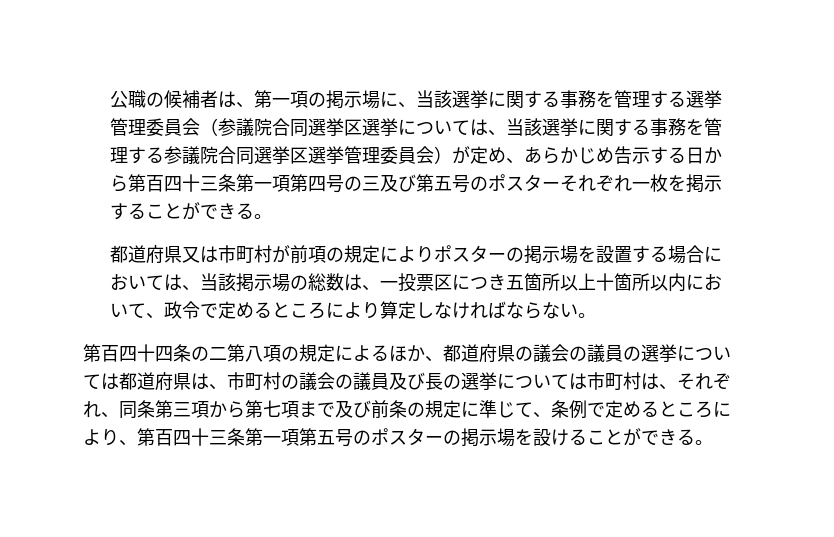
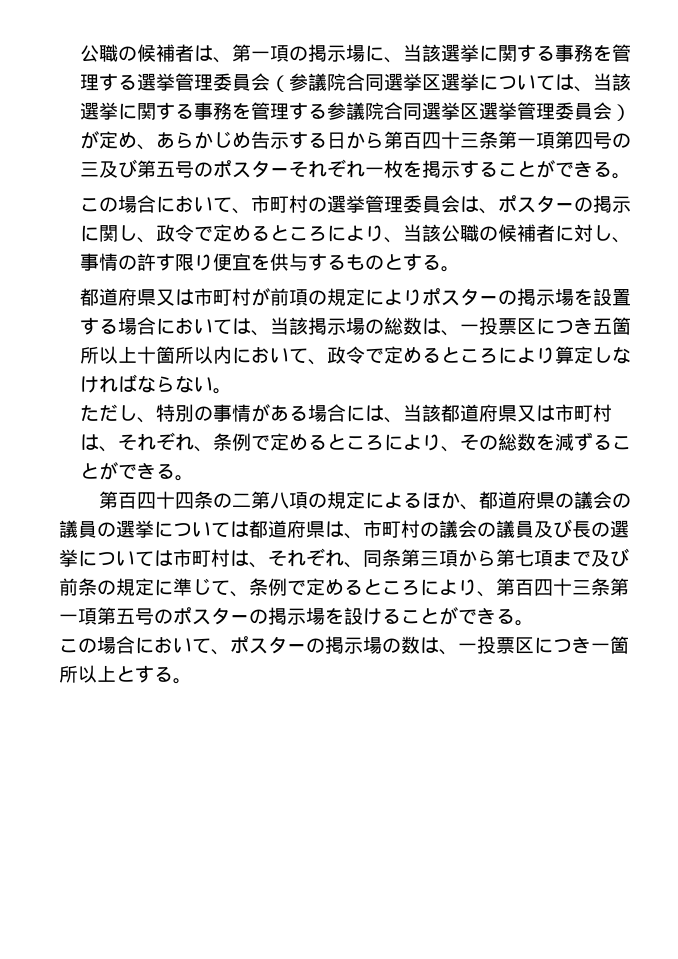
(272, 216) none -> [79,195,631,214] [79,224,631,243] [79,253,460,272] // この場合において、市町村の選挙管理委員会は、ポスターの掲示に関し、政令で定めるところにより、当該公職の候補者に対し、事情の許す限り便宜を供与するものとする。
(596, 315) none -> [79,404,612,423] [79,432,631,452] [79,462,194,481] // ただし、特別の事情がある場合には、当該都道府県又は市町村は、それぞれ、条例で定めるところにより、その総数を減ずることができる。
(713, 442) none -> [59,636,629,655] [59,665,192,684] // この場合において、ポスターの掲示場の数は、一投票区につき一箇所以上とする。

